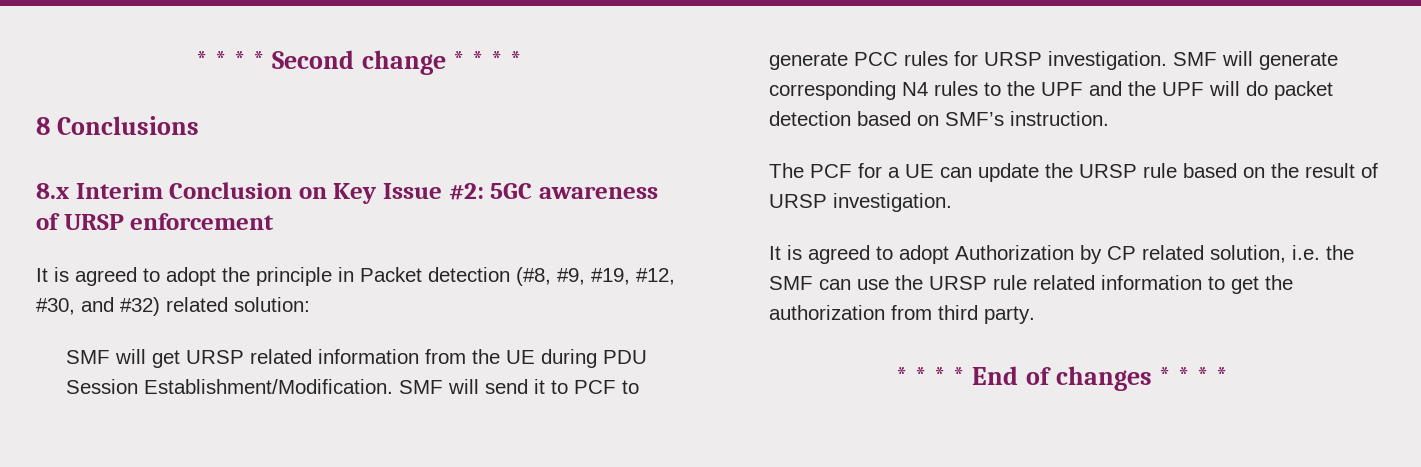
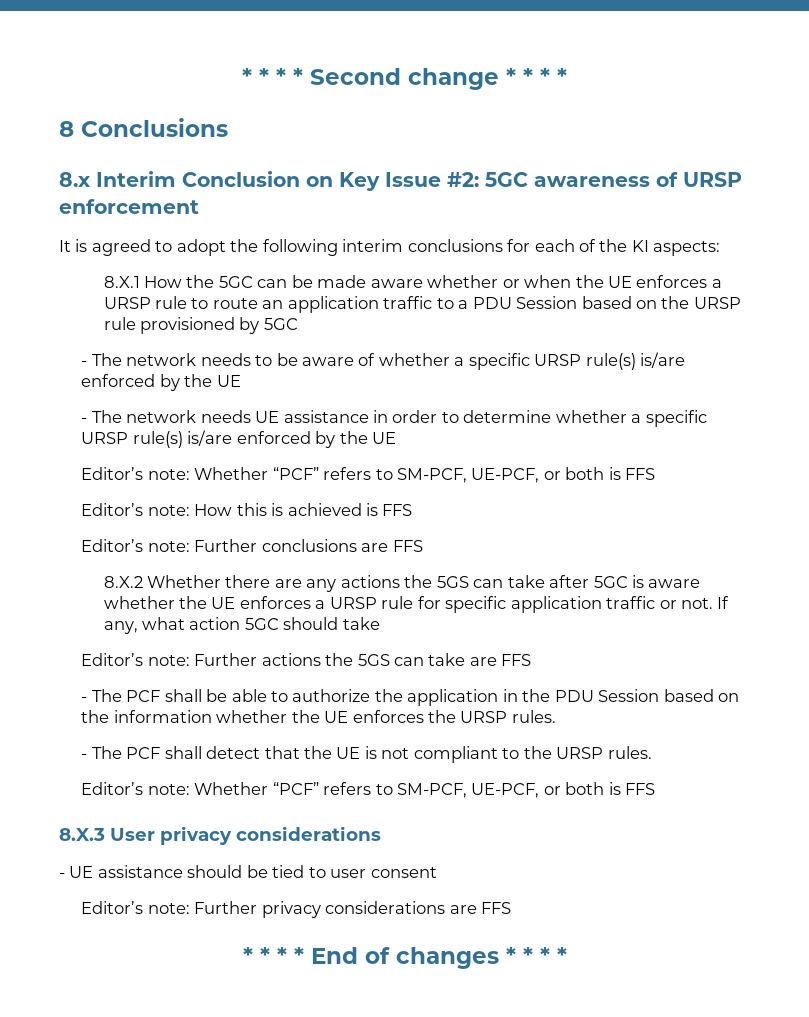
[256,267,675,286] [36,297,310,316] [65,349,647,368] [65,379,639,394] [768,51,1338,70] [768,81,1333,100] [768,111,1109,126] [768,163,1378,182] [768,193,952,212] [768,245,1354,264] [768,275,1293,294] [768,305,1035,324] principle in Packet detection (#8, #9, #19, #12, #30, and #32) related solution: // SMF will get URSP related information from the UE during PDU Session Establishment/Modification. SMF will send it to PCF to generate PCC rules for URSP investigation. SMF will generate corresponding N4 rules to the UPF and the UPF will do packet detection based on SMF’s instruction. // The PCF for a UE can update the URSP rule based on the result of URSP investigation. // It is agreed to adopt Authorization by CP related solution, i.e. the SMF can use the URSP rule related information to get the authorization from third party. -> [262,239,721,256] [103,275,722,288] [103,296,741,313] [103,317,298,334] [81,352,686,370] [81,374,241,391] [81,410,707,427] [81,430,397,448] [81,467,656,483] [81,503,413,516] [81,539,423,552] [103,575,701,592] [103,596,730,613] [103,617,380,634] [81,653,532,666] [81,689,740,706] [81,710,556,723] [81,746,652,763] [81,782,656,798] [59,826,381,845] [59,865,437,878] [81,901,512,918] following interim conclusions for each of the KI aspects: // 8.X.1 How the 5GC can be made aware whether or when the UE enforces a URSP rule to route an application traffic to a PDU Session based on the URSP rule provisioned by 5GC // - The network needs to be aware of whether a specific URSP rule(s) is/are enforced by the UE // - The network needs UE assistance in order to determine whether a specific URSP rule(s) is/are enforced by the UE // Editor’s note: Whether “PCF” refers to SM-PCF, UE-PCF, or both is FFS // Editor’s note: How this is achieved is FFS // Editor’s note: Further conclusions are FFS // 8.X.2 Whether there are any actions the 5GS can take after 5GC is aware whether the UE enforces a URSP rule for specific application traffic or not. If any, what action 5GC should take // Editor’s note: Further actions the 5GS can take are FFS // - The PCF shall be able to authorize the application in the PDU Session based on the information whether the UE enforces the URSP rules. // - The PCF shall detect that the UE is not compliant to the URSP rules. // Editor’s note: Whether “PCF” refers to SM-PCF, UE-PCF, or both is FFS // 8.X.3 User privacy considerations // - UE assistance should be tied to user consent // Editor’s note: Further privacy considerations are FFS

